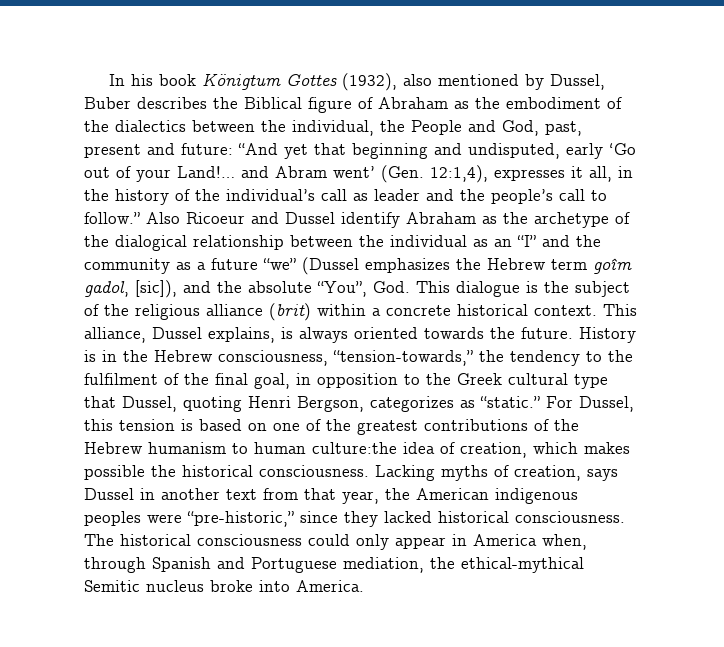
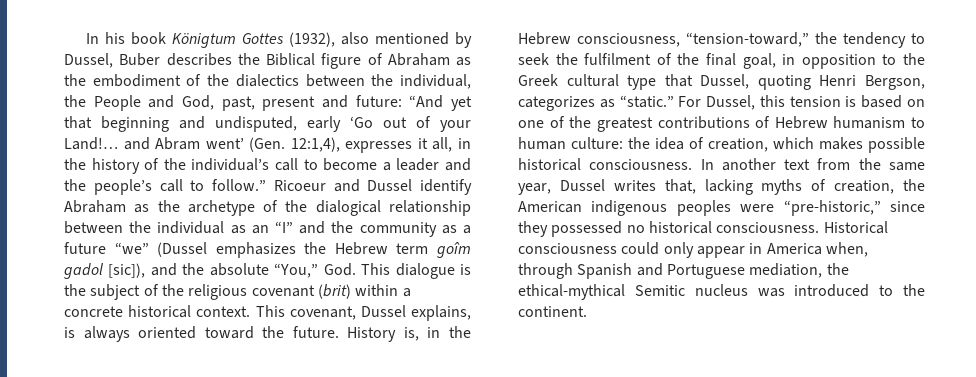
[353,193,368,201] as -> [303,158,391,171] to become a
[146,212,180,224] Also -> (266, 185) none
[84,281,129,297] gadol, -> [64,263,103,279] gadol
[317,281,367,297] “You”, -> [274,263,319,278] “You,”
[206,304,263,316] alliance -> [251,285,315,297] covenant
[84,327,146,343] alliance, -> [289,306,356,320] covenant,
[424,327,484,339] towards -> [204,326,254,339] toward
[84,350,96,362] is -> [403,327,419,341] is,
[333,350,473,366] “tension-towards,” -> [686,32,809,47] “tension-toward,”
(602, 356) none -> [518,53,549,65] seek
[554,419,579,431] the -> (771, 122) none
[312,442,397,454] culture:the -> [571,137,650,149] culture: the
[151,465,618,481] [84,488,379,504] the historical consciousness. Lacking myths of creation, says Dussel in another text from that year, -> [518,158,925,171] [518,179,895,195] historical consciousness. In another text from the same year, Dussel writes that, lacking myths of creation,
[384,511,625,523] [84,534,191,546] lacked historical consciousness. The historical -> [551,221,888,237] possessed no historical consciousness. Historical
[210,580,364,592] broke into America. -> [757,284,925,297] [518,306,587,317] was introduced to the continent.

